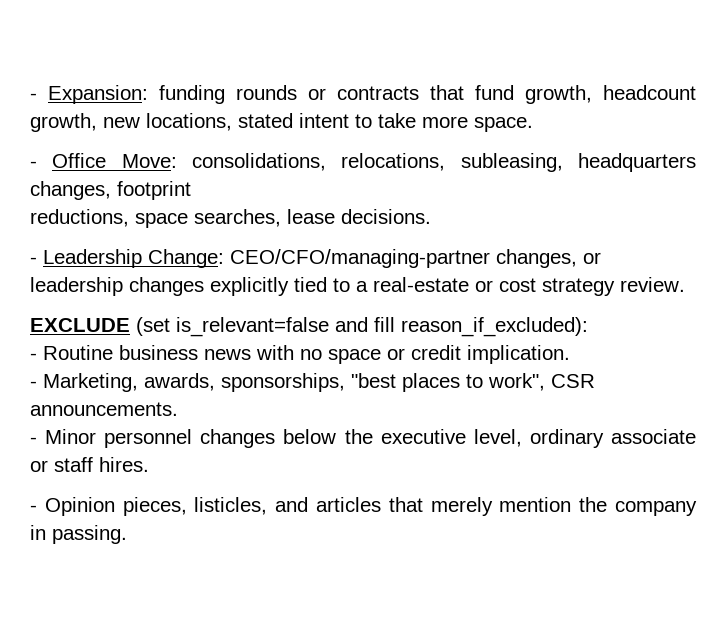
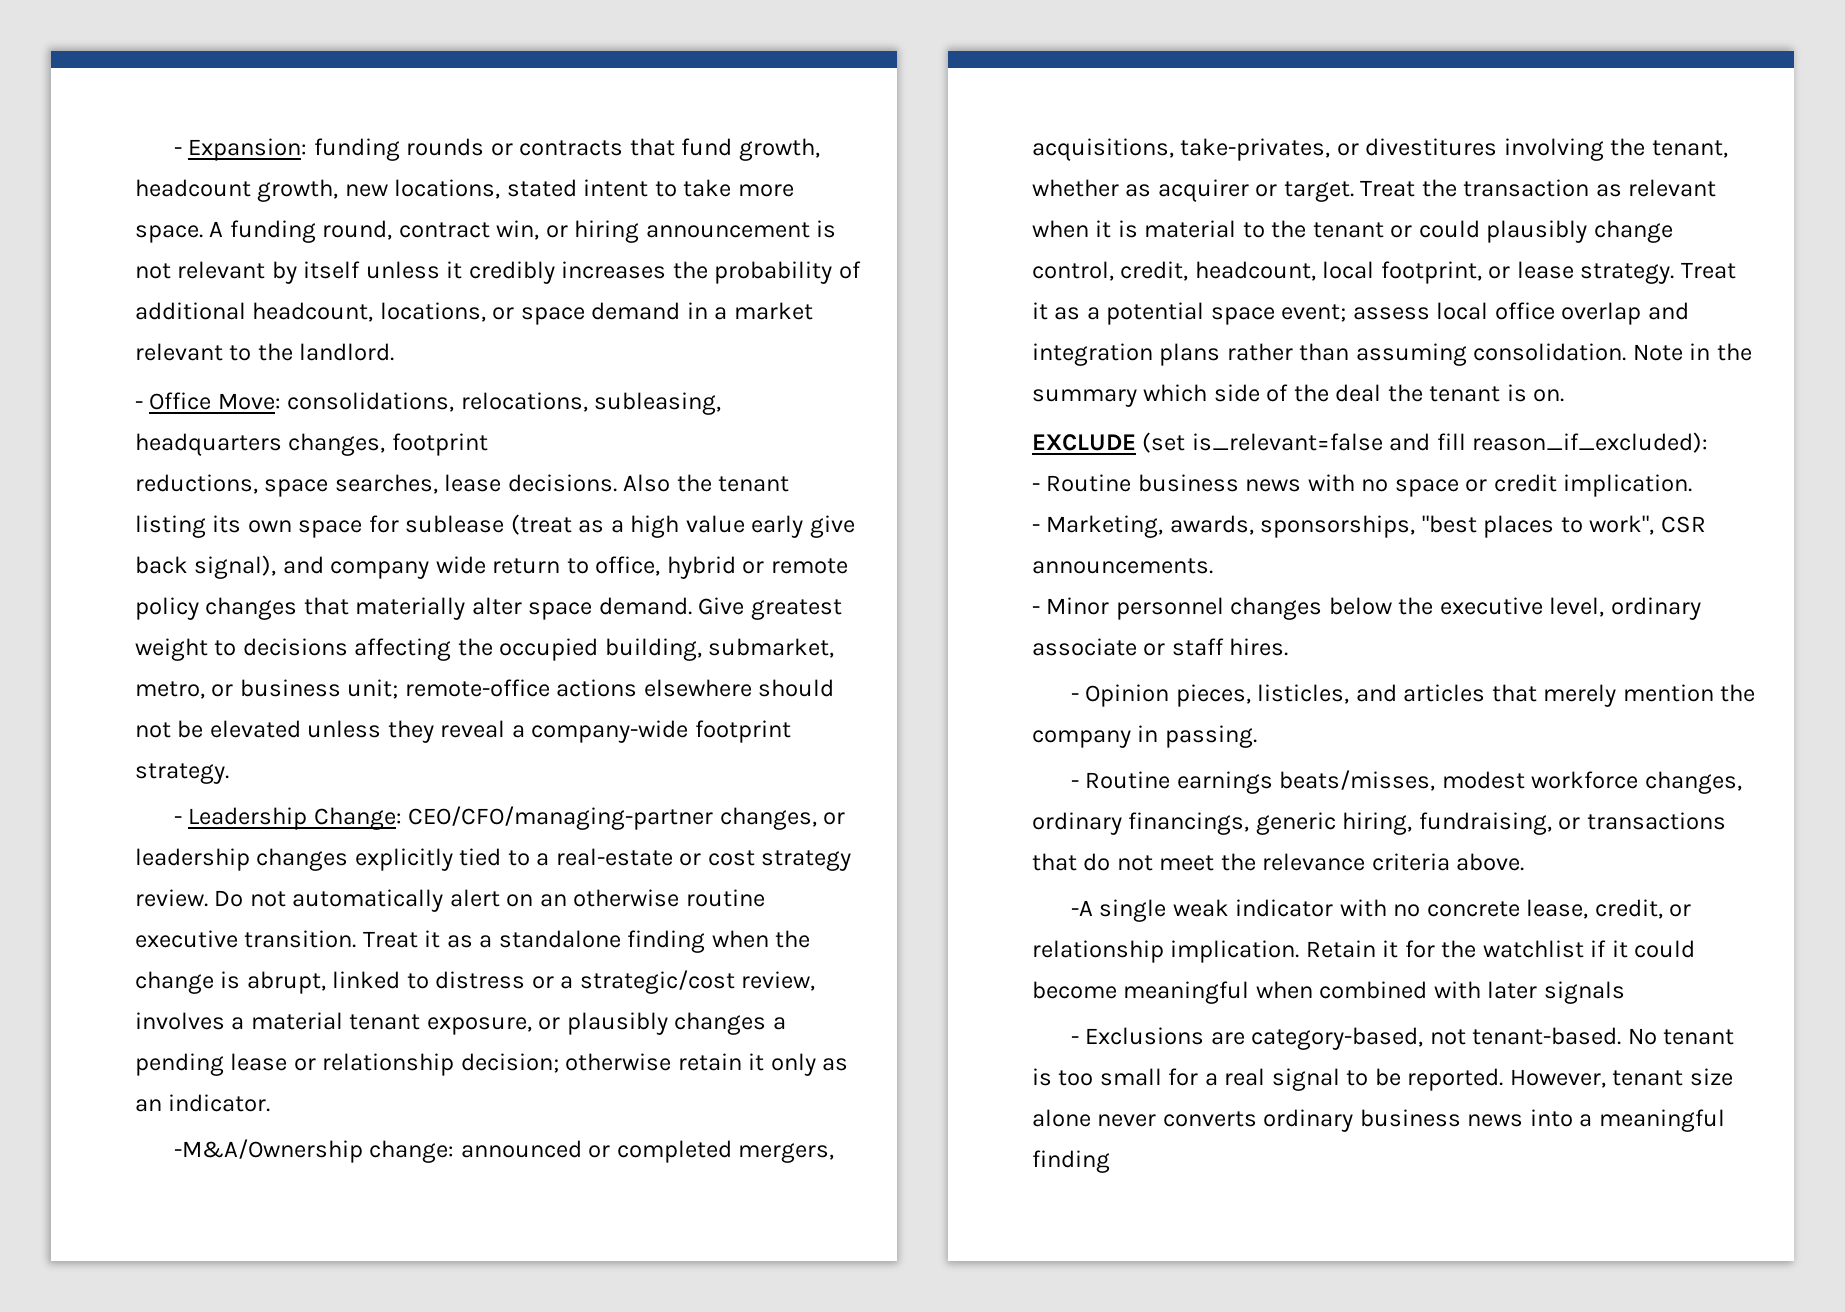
(533, 124) none -> [209,220,837,243] [135,261,861,284] [135,302,813,325] [135,343,395,361] A funding round, contract win, or hiring announcement is not relevant by itself unless it credibly increases the probability of additional headcount, locations, or space demand in a market relevant to the landlord.
(431, 216) none -> [623,474,790,492] [135,514,855,538] [135,555,848,579] [135,597,842,620] [135,638,835,661] [135,679,835,699] [135,720,791,743] [135,763,229,784] Also the tenant listing its own space for sublease (treat as a high value early give back signal), and company wide return to office, hybrid or remote policy changes that materially alter space demand. Give greatest weight to decisions affecting the occupied building, submarket, metro, or business unit; remote-office actions elsewhere should not be elevated unless they reveal a company-wide footprint strategy.
(685, 284) none -> [214,889,765,912] [135,930,811,953] [135,970,816,994] [135,1012,786,1035] [135,1053,849,1076] [135,1094,271,1112] [173,1139,835,1163] [1032,138,1728,161] [1032,179,1717,202] [1032,220,1673,243] [1032,261,1736,284] [1032,302,1689,325] [1032,343,1752,366] [1032,384,1565,407] Do not automatically alert on an otherwise routine executive transition. Treat it as a standalone finding when the change is abrupt, linked to distress or a strategic/cost review, involves a material tenant exposure, or plausibly changes a pending lease or relationship decision; otherwise retain it only as an indicator. // -M&A/Ownership change: announced or completed mergers, acquisitions, take-privates, or divestitures involving the tenant, whether as acquirer or target. Treat the transaction as relevant when it is material to the tenant or could plausibly change control, credit, headcount, local footprint, or lease strategy. Treat it as a potential space event; assess local office overlap and integration plans rather than assuming consolidation. Note in the summary which side of the deal the tenant is on.
(127, 534) none -> [1070,770,1742,794] [1032,812,1726,835] [1032,853,1525,871] [1070,899,1692,922] [1032,940,1696,963] [1032,981,1625,1004] [1070,1027,1735,1050] [1032,1068,1733,1091] [1032,1109,1725,1132] [1032,1150,1110,1173] // - Routine earnings beats/misses, modest workforce changes, ordinary financings, generic hiring, fundraising, or transactions that do not meet the relevance criteria above. // -A single weak indicator with no concrete lease, credit, or relationship implication. Retain it for the watchlist if it could become meaningful when combined with later signals // - Exclusions are category-based, not tenant-based. No tenant is too small for a real signal to be reported. However, tenant size alone never converts ordinary business news into a meaningful finding

